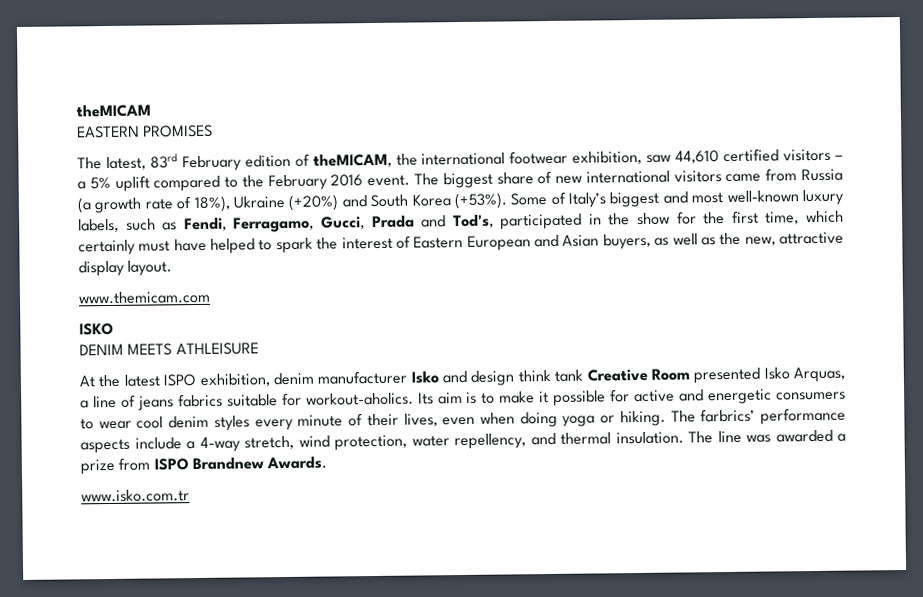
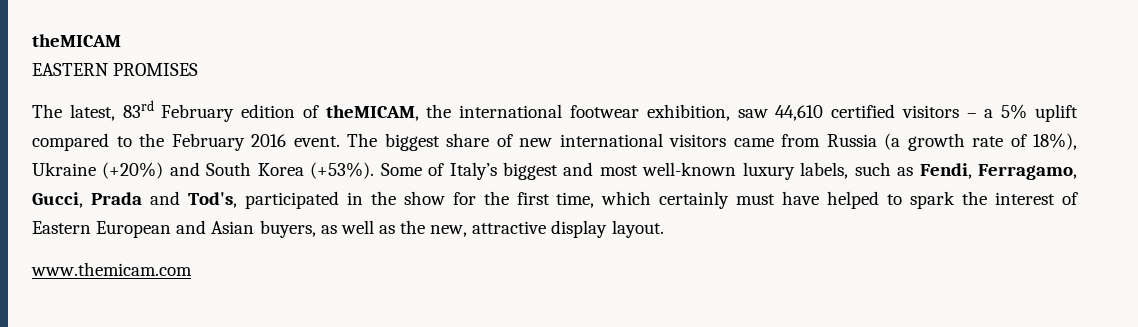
[79,322,114,336] [79,342,259,356] [79,366,845,388] [80,388,847,411] [80,407,846,431] [80,429,846,454] [80,456,328,475] [81,489,190,503] // ISKO // DENIM MEETS ATHLEISURE // At the latest ISPO exhibition, denim manufacturer Isko and design think tank Creative Room presented Isko Arquas, a line of jeans fabrics suitable for workout-aholics. Its aim is to make it possible for active and energetic consumers to wear cool denim styles every minute of their lives, even when doing yoga or hiking. The farbrics’ performance aspects include a 4-way stretch, wind protection, water repellency, and thermal insulation. The line was awarded a prize from ISPO Brandnew Awards. // www.isko.com.tr -> (192, 269) none

